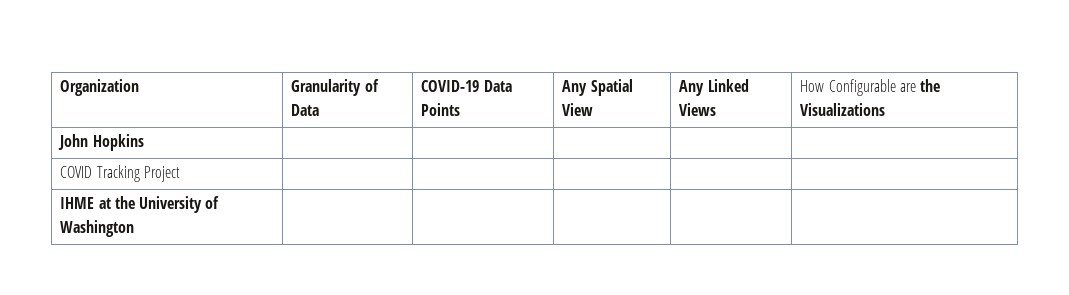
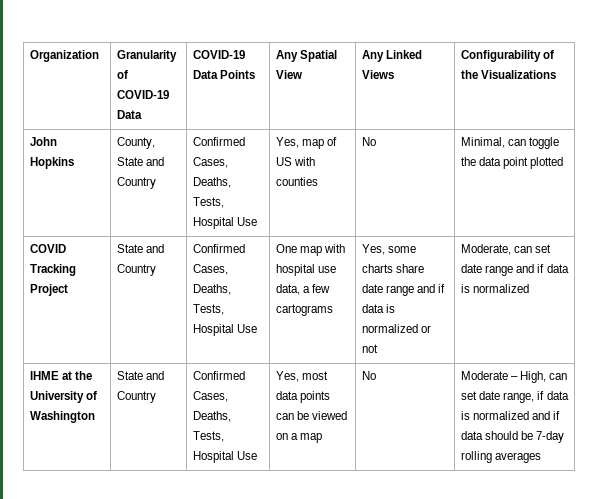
(379, 85) none -> [117,90,170,99] COVID-19
[800,79,916,96] How Configurable are -> [461,50,555,62] Configurability of
[60,165,180,182] | | | | // COVID Tracking Project | | | | | -> [117,137,156,149] [117,157,165,166] [117,177,157,189] [193,137,246,146] [193,157,229,168] [193,177,232,188] [193,197,225,208] [193,217,258,229] [276,137,338,149] [276,157,316,166] [276,177,319,186] [362,137,377,146] [461,137,560,149] [461,157,564,169] [30,244,67,253] [30,264,77,276] [30,284,69,296] [117,244,165,253] [117,264,157,276] [193,244,246,253] [193,264,229,275] [193,284,232,295] [193,304,225,315] [193,324,258,336] [276,244,346,256] [276,264,337,276] [276,284,331,295] [276,304,334,316] [362,244,417,255] [362,264,425,273] [362,284,446,296] [362,304,396,313] [362,324,432,333] [362,344,379,353] [461,244,552,255] [461,264,569,276] [461,284,530,293] County, State and Country | Confirmed Cases, Deaths, Tests, Hospital Use | Yes, map of US with counties | No | Minimal, can toggle the data point plotted // COVID Tracking Project | State and Country | Confirmed Cases, Deaths, Tests, Hospital Use | One map with hospital use data, a few cartograms | Yes, some charts share date range and if data is normalized or not | Moderate, can set date range and if data is normalized
(135, 228) | | | | -> [117,371,165,380] [117,391,157,403] [193,371,246,380] [193,391,229,402] [193,411,232,422] [193,431,225,442] [193,451,258,463] [276,371,329,382] [276,391,331,403] [276,411,348,420] [276,433,323,443] [362,371,377,380] [461,371,568,383] [461,391,569,403] [461,411,561,420] [461,431,565,443] [461,451,542,463] State and Country | Confirmed Cases, Deaths, Tests, Hospital Use | Yes, most data points can be viewed on a map | No | Moderate – High, can set date range, if data is normalized and if data should be 7-day rolling averages

